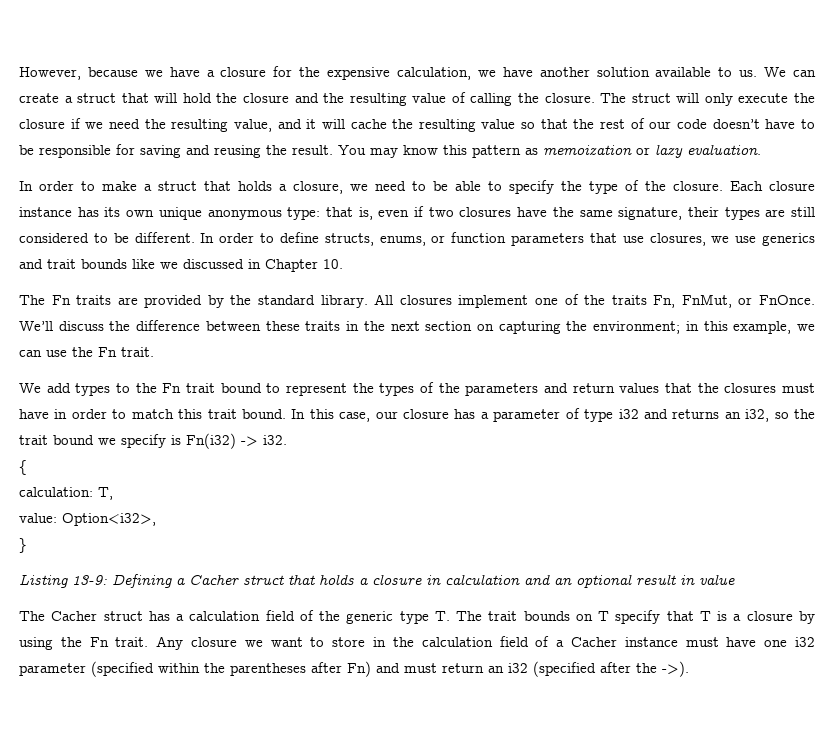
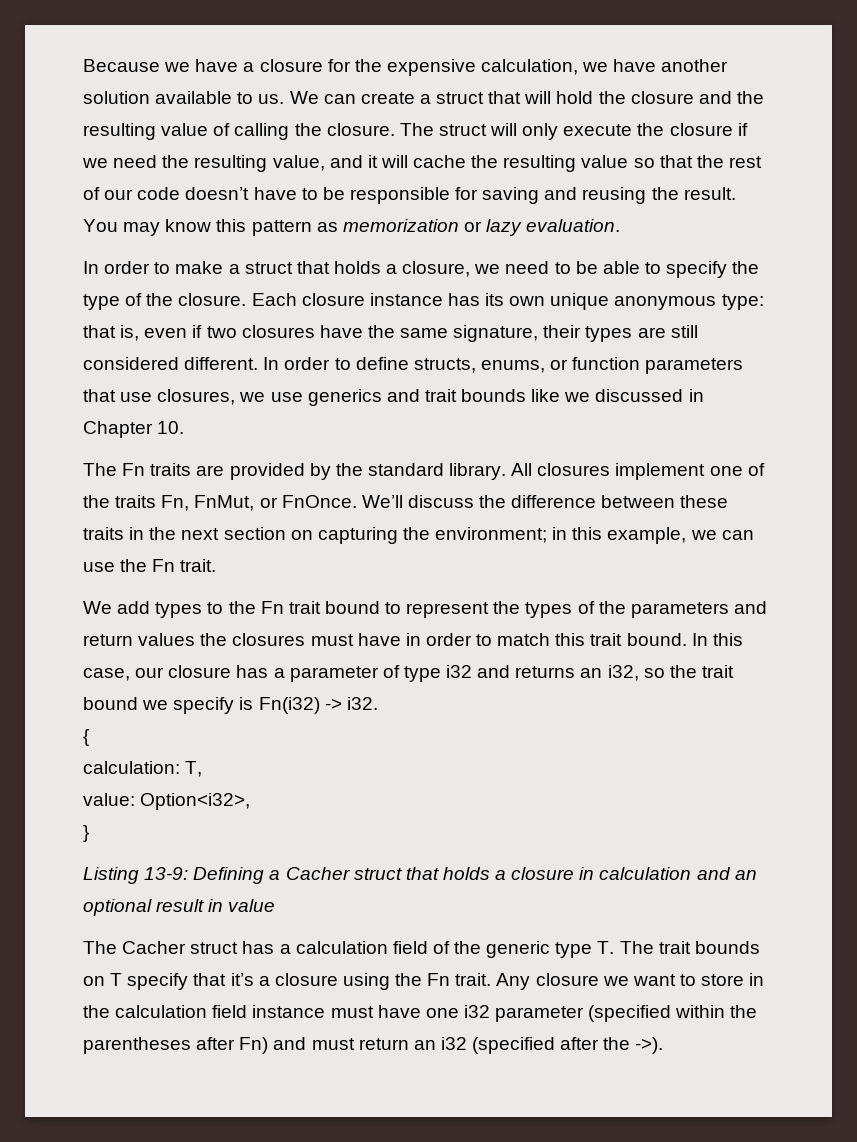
[19,67,138,80] However, because -> [83,59,160,72] Because
[543,145,632,156] memoization -> [342,219,459,232] memorization
[93,233,129,243] to be -> (179, 363) none
[665,383,692,393] that -> (196, 639) none
[699,611,815,624] T is a closure by -> [230,973,338,986] it’s a closure
[535,636,617,647] of a Cacher -> (248, 1011) none

